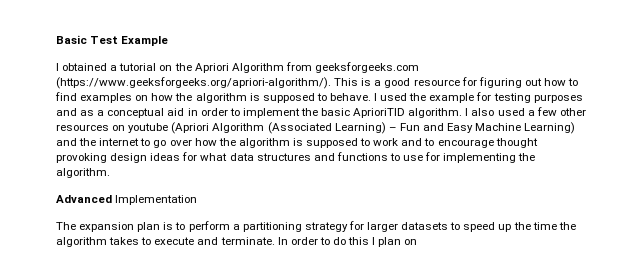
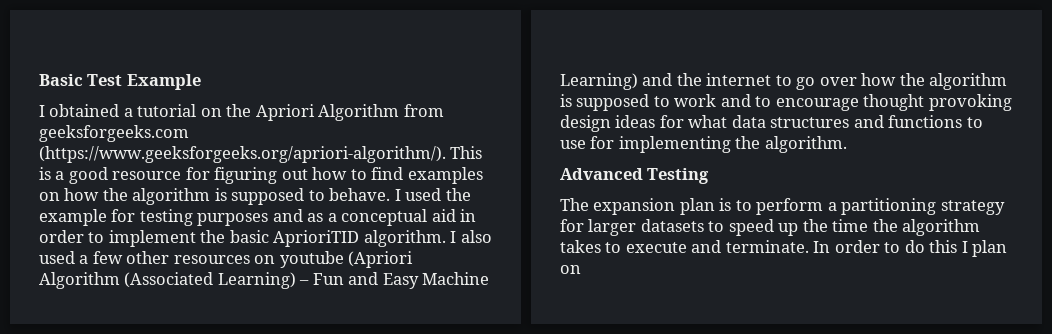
[115,195,198,205] Implementation -> [647,168,710,184] Testing

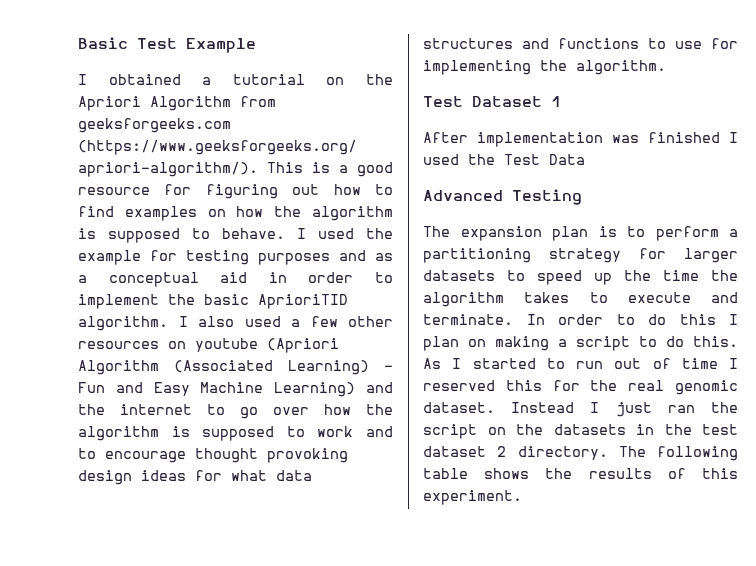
(847, 144) none -> [423,96,561,107] [423,132,738,147] [423,154,585,165] // Test Dataset 1 // After implementation was finished I used the Test Data
(581, 269) none -> [495,336,738,351] [423,358,738,369] [423,380,738,395] [423,402,738,417] [423,424,738,439] [423,446,738,461] [423,468,738,479] [423,490,522,505] making a script to do this. As I started to run out of time I reserved this for the real genomic dataset. Instead I just ran the script on the datasets in the test dataset 2 directory. The following table shows the results of this experiment.

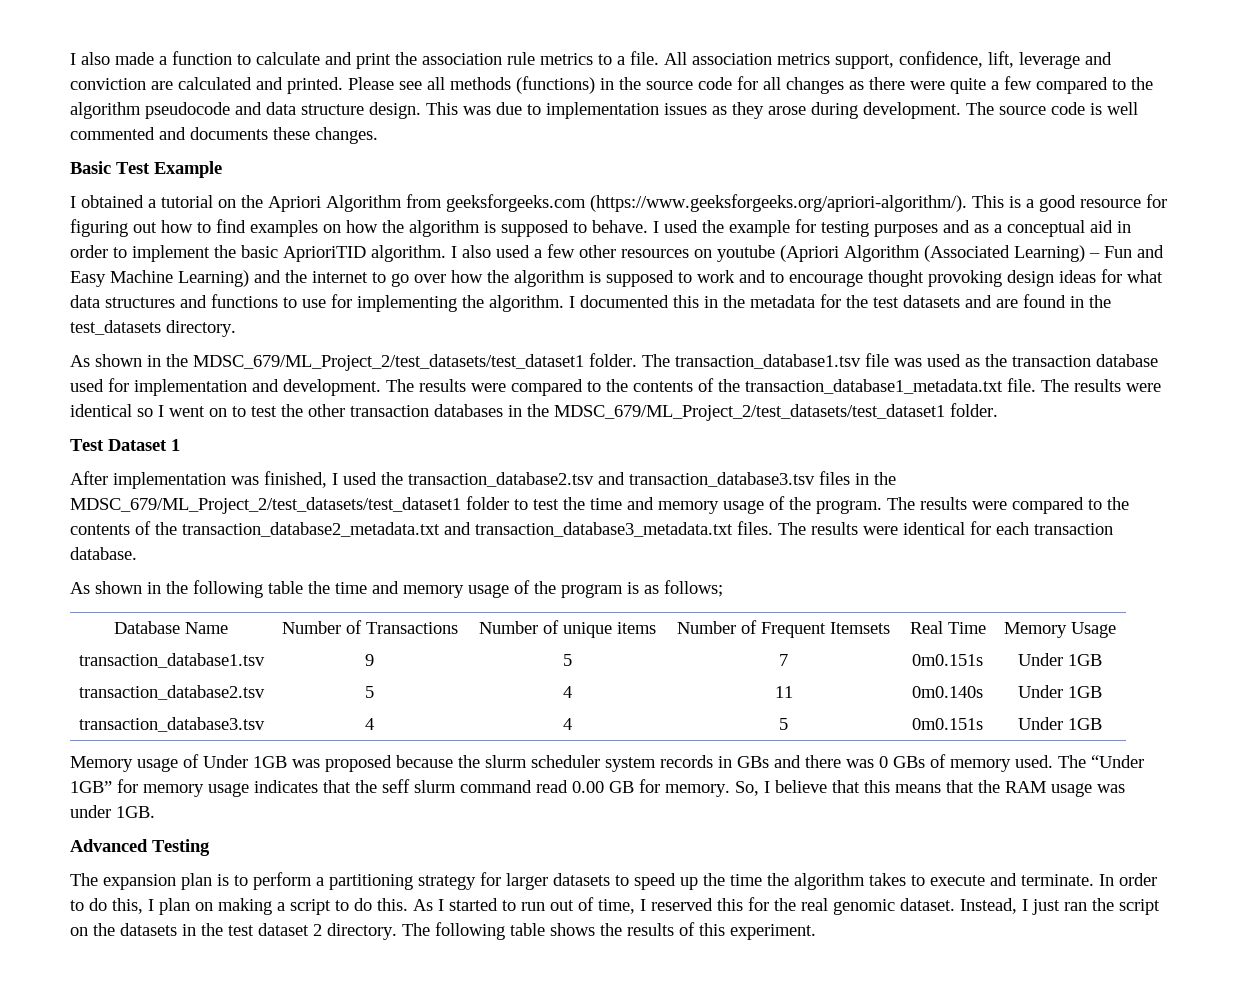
(78, 43) none -> [70,51,1112,69] [70,76,1153,94] [70,102,1138,119] [70,127,378,144] I also made a function to calculate and print the association rule metrics to a file. All association metrics support, confidence, lift, leverage and conviction are calculated and printed. Please see all methods (functions) in the source code for all changes as there were quite a few compared to the algorithm pseudocode and data structure design. This was due to implementation issues as they arose during development. The source code is well commented and documents these changes. //
(666, 67) none -> [569,294,1111,308] [70,320,236,337] [70,353,1158,371] [70,378,1161,396] [70,403,998,421] I documented this in the metadata for the test datasets and are found in the test_datasets directory. // As shown in the MDSC_679/ML_Project_2/test_datasets/test_dataset1 folder. The transaction_database1.tsv file was used as the transaction database used for implementation and development. The results were compared to the contents of the transaction_database1_metadata.txt file. The results were identical so I went on to test the other transaction databases in the MDSC_679/ML_Project_2/test_datasets/test_dataset1 folder.
[648,132,738,143] [423,154,585,165] finished I used the Test Data -> [264,471,896,488] [70,496,1129,514] [70,521,1113,537] [70,547,137,560] [70,580,723,598] [114,621,228,634] [281,620,458,634] [478,620,656,638] [677,620,891,638] [909,621,986,634] [1004,622,1116,638] [78,653,265,668] [365,654,374,666] [562,654,572,666] [779,654,788,666] [912,654,983,666] [1018,653,1102,666] [78,685,265,700] [365,686,374,698] [562,686,572,698] [774,686,793,698] [912,686,983,698] [1018,685,1102,698] [78,717,265,732] [365,718,374,730] [562,718,572,730] [779,718,788,730] [912,718,983,730] [1018,717,1102,730] [70,754,1144,772] [70,779,1125,797] [70,805,155,818] finished, I used the transaction_database2.tsv and transaction_database3.tsv files in the MDSC_679/ML_Project_2/test_datasets/test_dataset1 folder to test the time and memory usage of the program. The results were compared to the contents of the transaction_database2_metadata.txt and transaction_database3_metadata.txt files. The results were identical for each transaction database. // As shown in the following table the time and memory usage of the program is as follows; // Database Name | Number of Transactions | Number of unique items | Number of Frequent Itemsets | Real Time | Memory Usage // transaction_database1.tsv | 9 | 5 | 7 | 0m0.151s | Under 1GB // transaction_database2.tsv | 5 | 4 | 11 | 0m0.140s | Under 1GB // transaction_database3.tsv | 4 | 4 | 5 | 0m0.151s | Under 1GB // Memory usage of Under 1GB was proposed because the slurm scheduler system records in GBs and there was 0 GBs of memory used. The “Under 1GB” for memory usage indicates that the seff slurm command read 0.00 GB for memory. So, I believe that this means that the RAM usage was under 1GB.
[679,314,716,325] this -> [112,898,143,914] this,
[681,358,718,369] time -> [598,899,635,914] time,
[511,402,575,413] Instead -> [960,898,1017,914] Instead,

